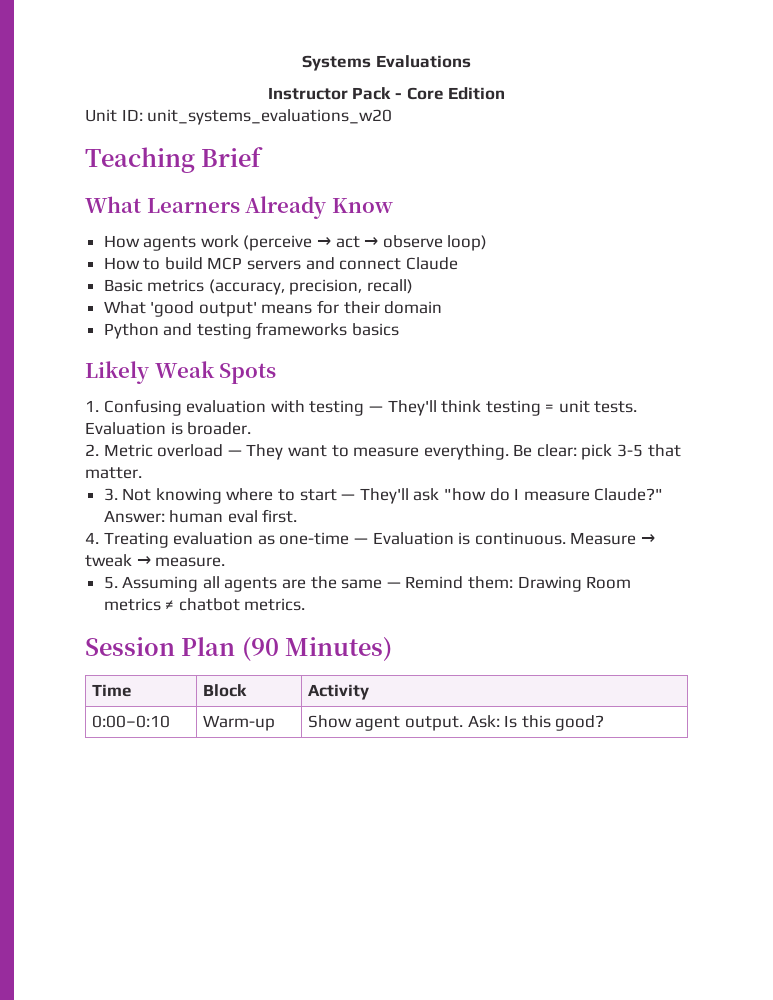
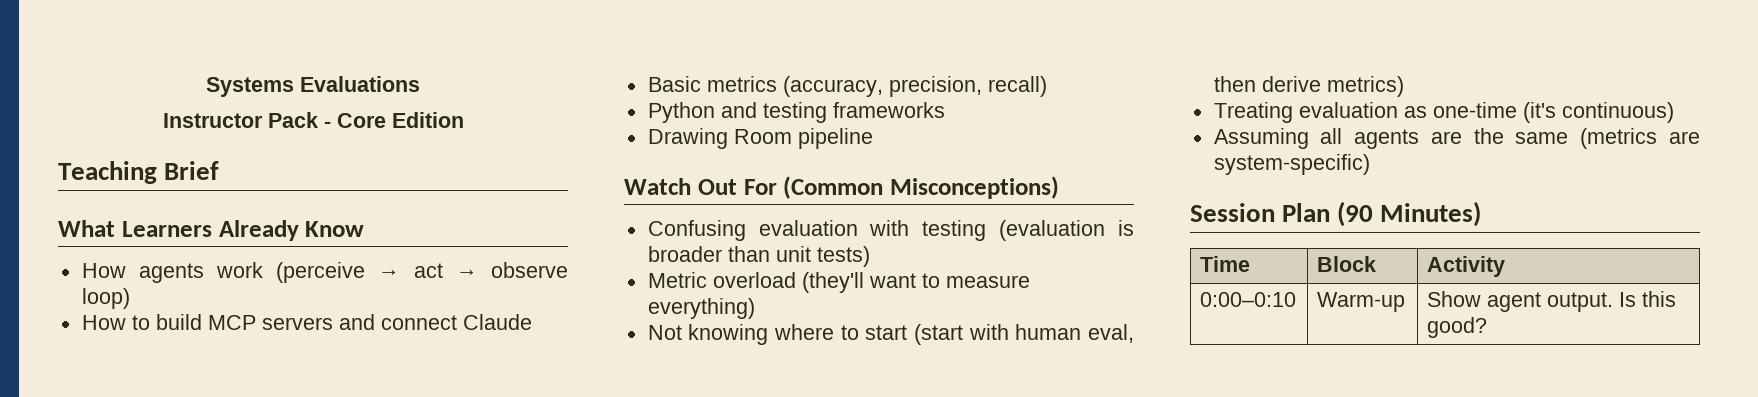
[85,109,393,125] // Unit ID: unit_systems_evaluations_w20 -> (464, 120) none
[103,300,443,317] [103,322,400,339] [85,361,277,384] [85,399,638,416] [85,422,252,435] [85,444,681,460] [85,467,142,479] [103,488,118,501] What 'good output' means for their domain // Python and testing frameworks basics // Likely Weak Spots // 1. Confusing evaluation with testing — They'll think testing = unit tests. Evaluation is broader. // 2. Metric overload — They want to measure everything. Be clear: pick 3-5 that matter. // 3. -> [647,102,945,123] [647,128,873,149] [624,176,1059,199] [647,220,1134,241] [647,246,870,267] [647,272,1030,293] [647,298,755,319] Python and testing frameworks // Drawing Room pipeline // Watch Out For (Common Misconceptions) // Confusing evaluation with testing (evaluation is broader than unit tests) // Metric overload (they'll want to measure everything) //
[341,488,664,504] [103,509,298,523] [85,532,655,548] [85,554,226,567] [103,576,118,589] — They'll ask "how do I measure Claude?" Answer: human eval first. // 4. Treating evaluation as one-time — Evaluation is continuous. Measure → tweak → measure. // 5. -> [913,324,1134,345] [1213,76,1404,97] [1213,102,1674,123] (start with human eval, then derive metrics) // Treating evaluation as one-time (it's continuous) //
[386,576,632,592] [103,598,306,611] — Remind them: Drawing Room metrics ≠ chatbot metrics. -> [1580,128,1700,149] [1213,154,1370,175] (metrics are system-specific)
[467,715,500,728] Ask: -> (1614, 302) none

